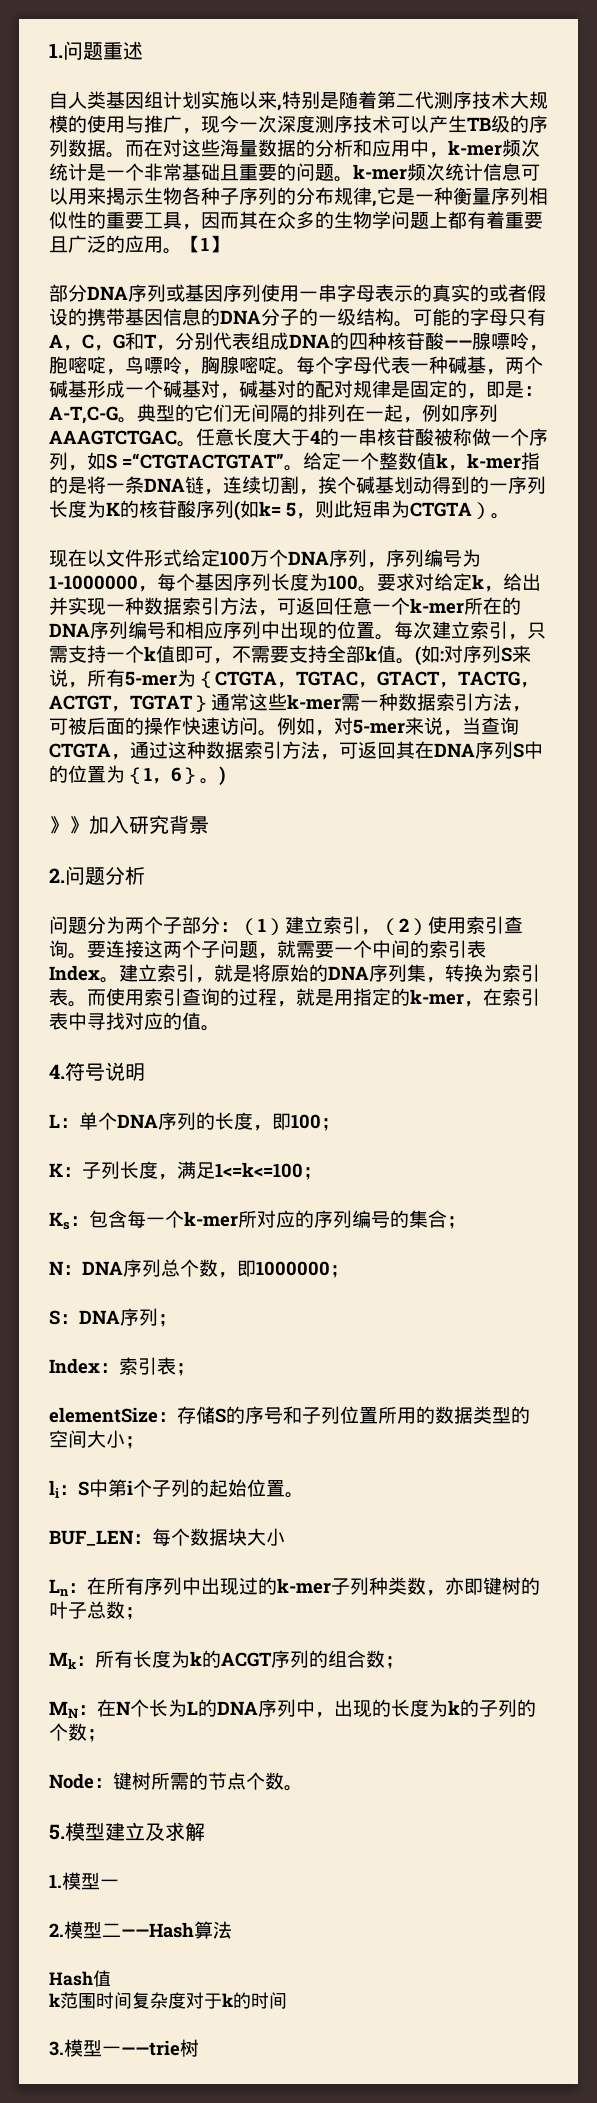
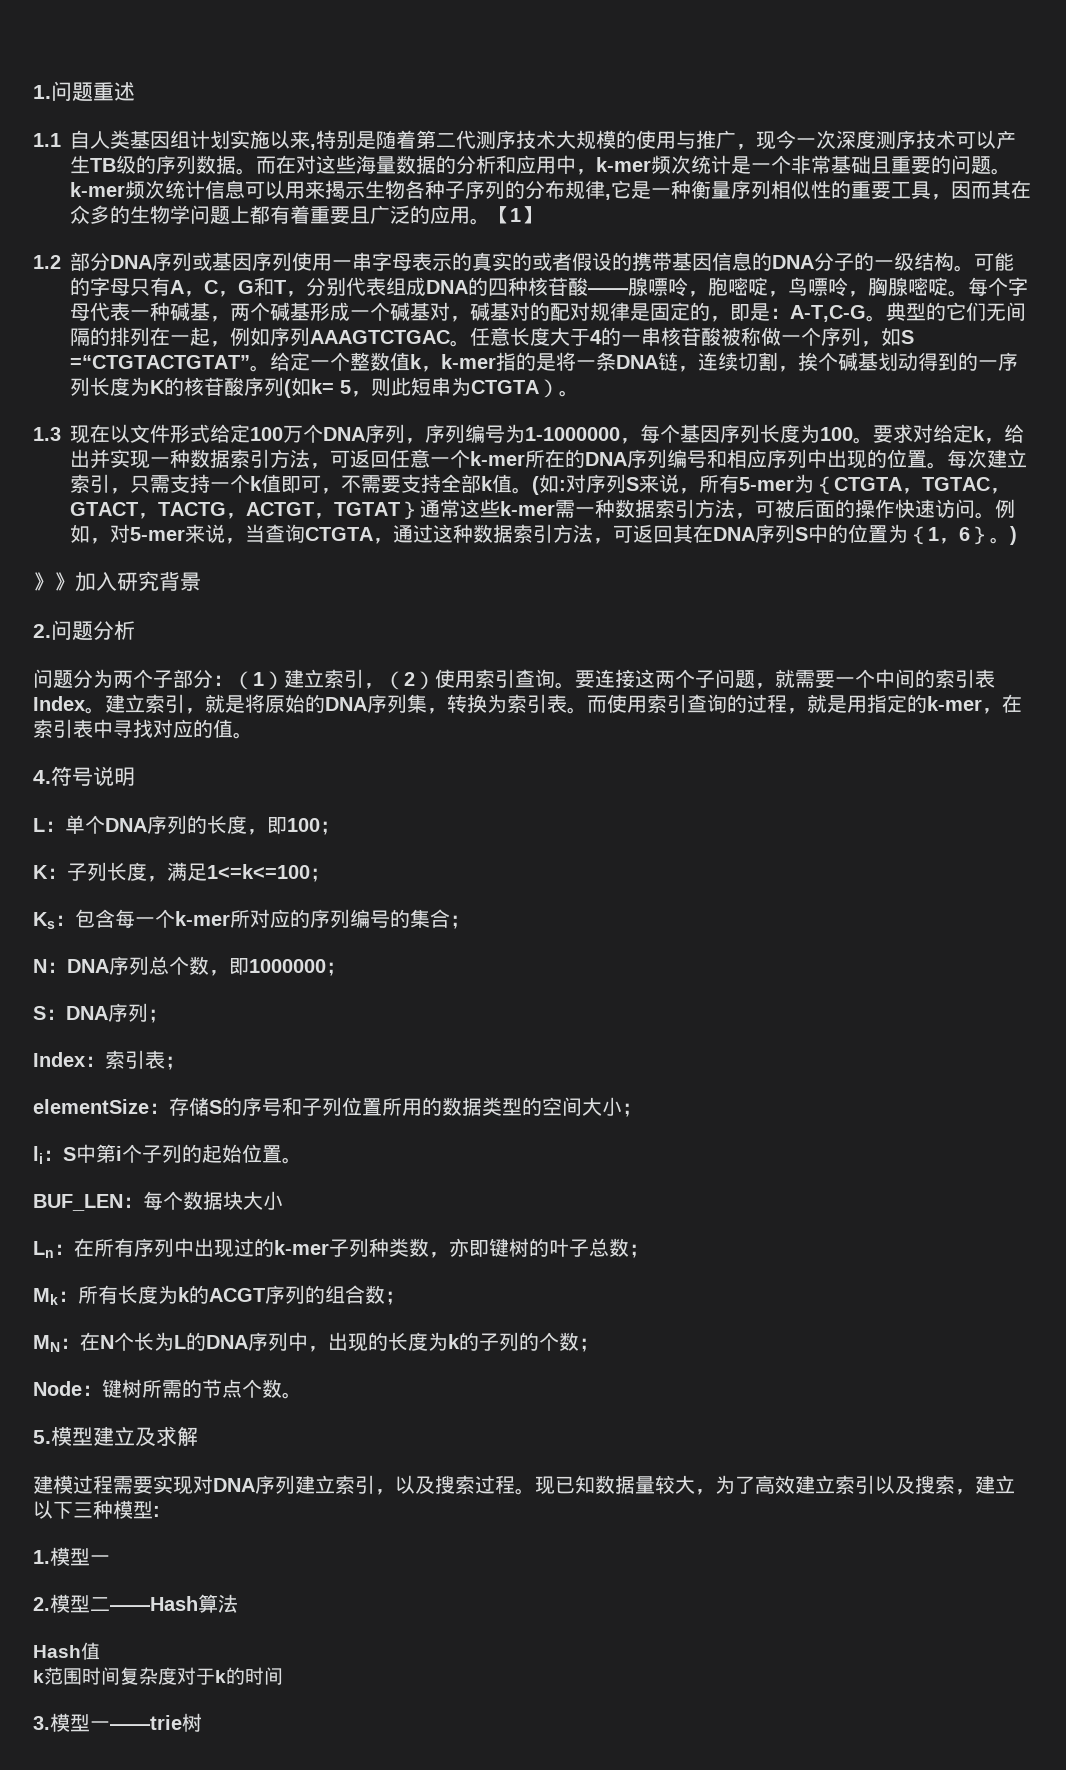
(143, 50) none -> [33,133,61,147] 1.1
(228, 244) none -> [33,255,61,269] 1.2
(510, 516) none -> [33,427,61,441] 1.3
(205, 1831) none -> [33,1475,1015,1495] [33,1500,160,1519] // 建模过程需要实现对DNA序列建立索引，以及搜索过程。现已知数据量较大，为了高效建立索引以及搜索，建立以下三种模型:

